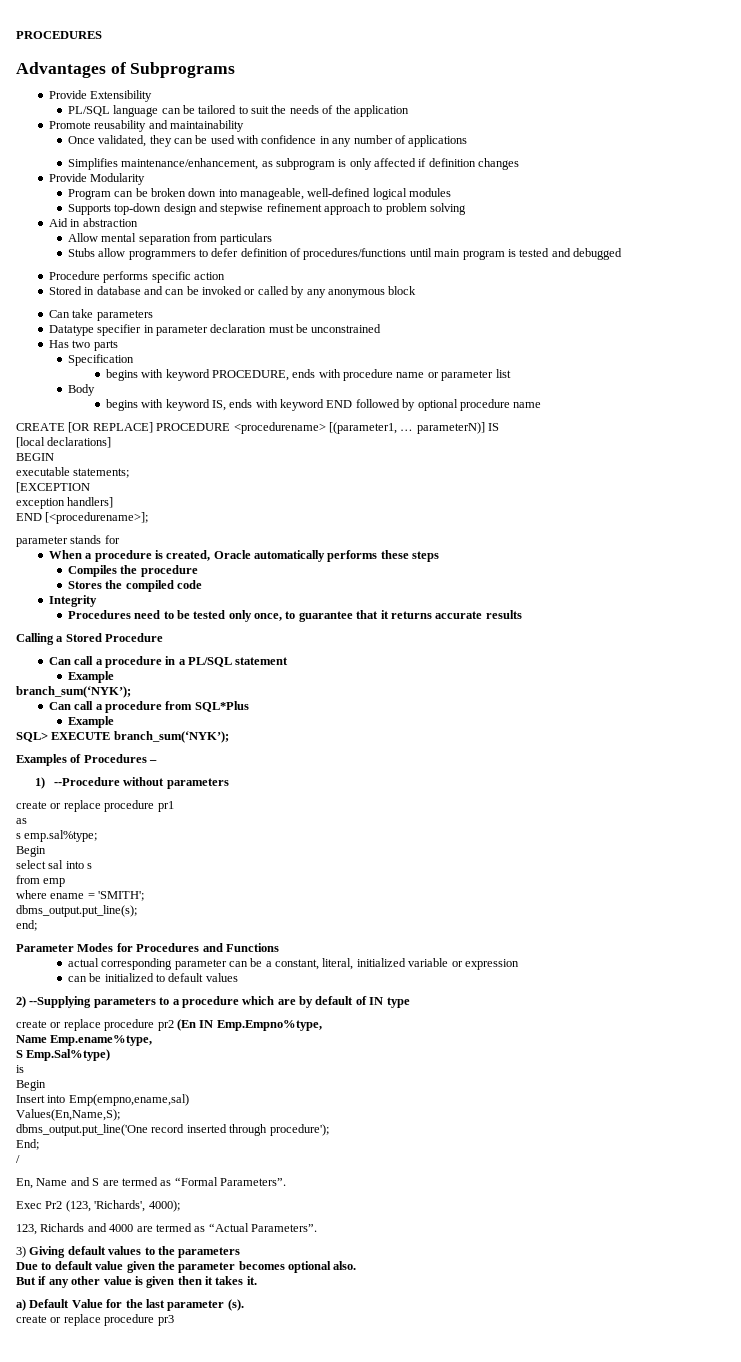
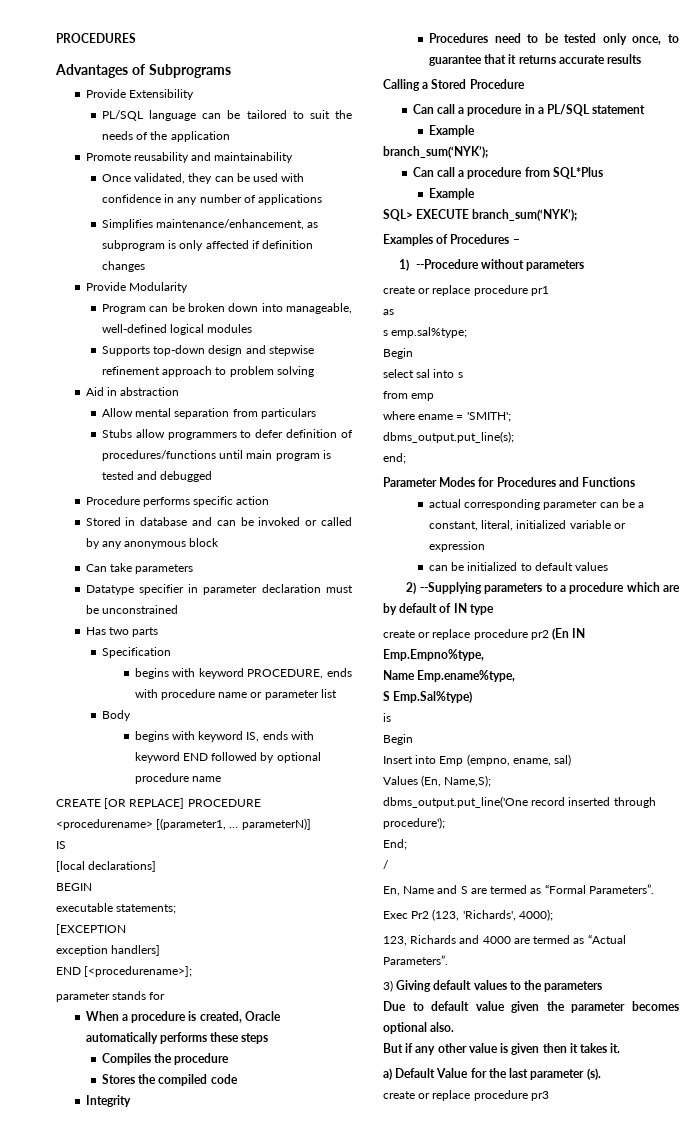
(485, 428) none -> (311, 824) //
[68,1094,189,1106] [16,1109,120,1121] Emp(empno,ename,sal) // Values(En,Name,S); -> [439,754,572,766] [383,775,492,787] Emp (empno, ename, sal) // Values (En, Name,S);

